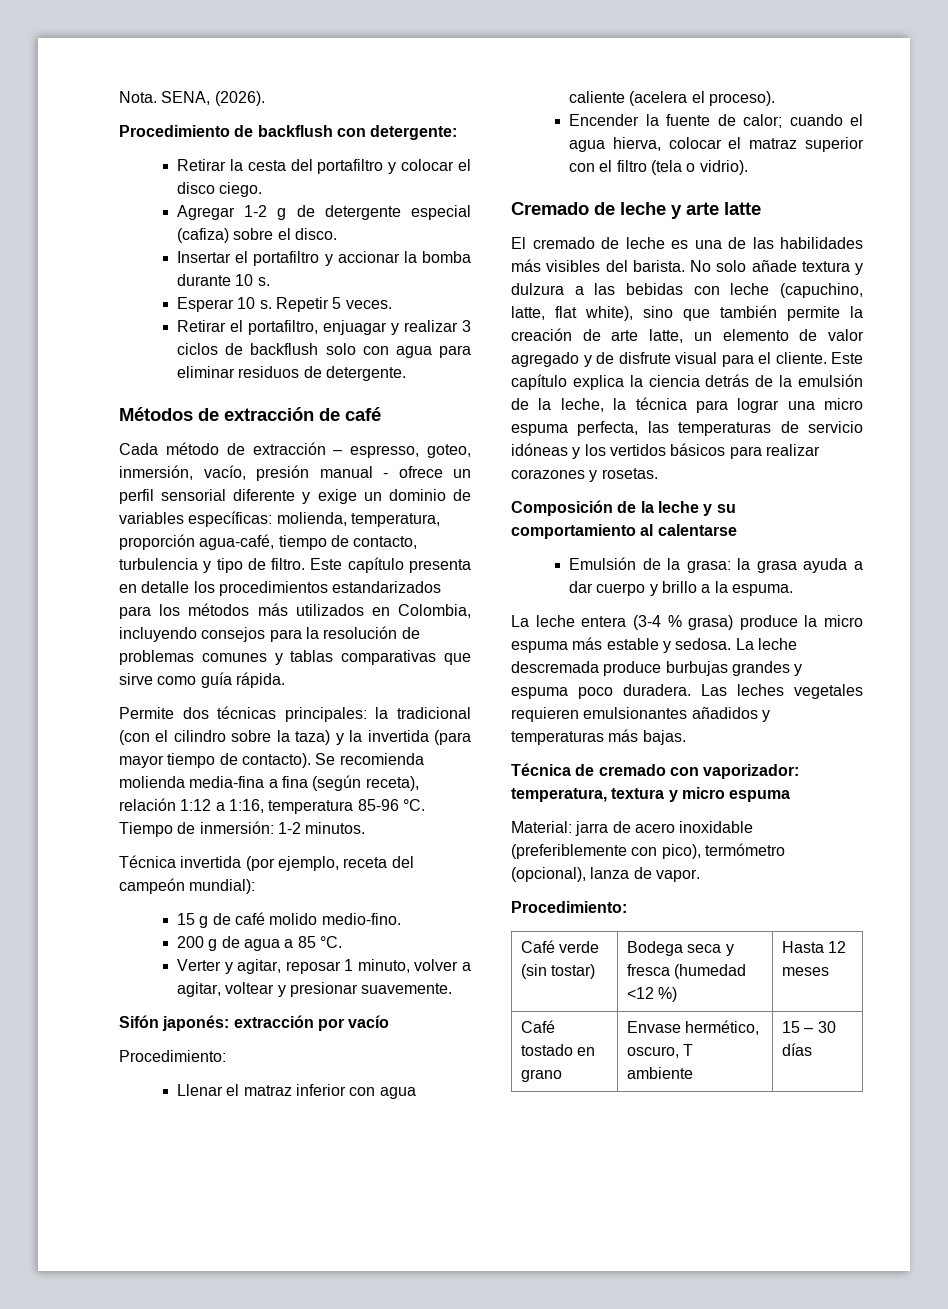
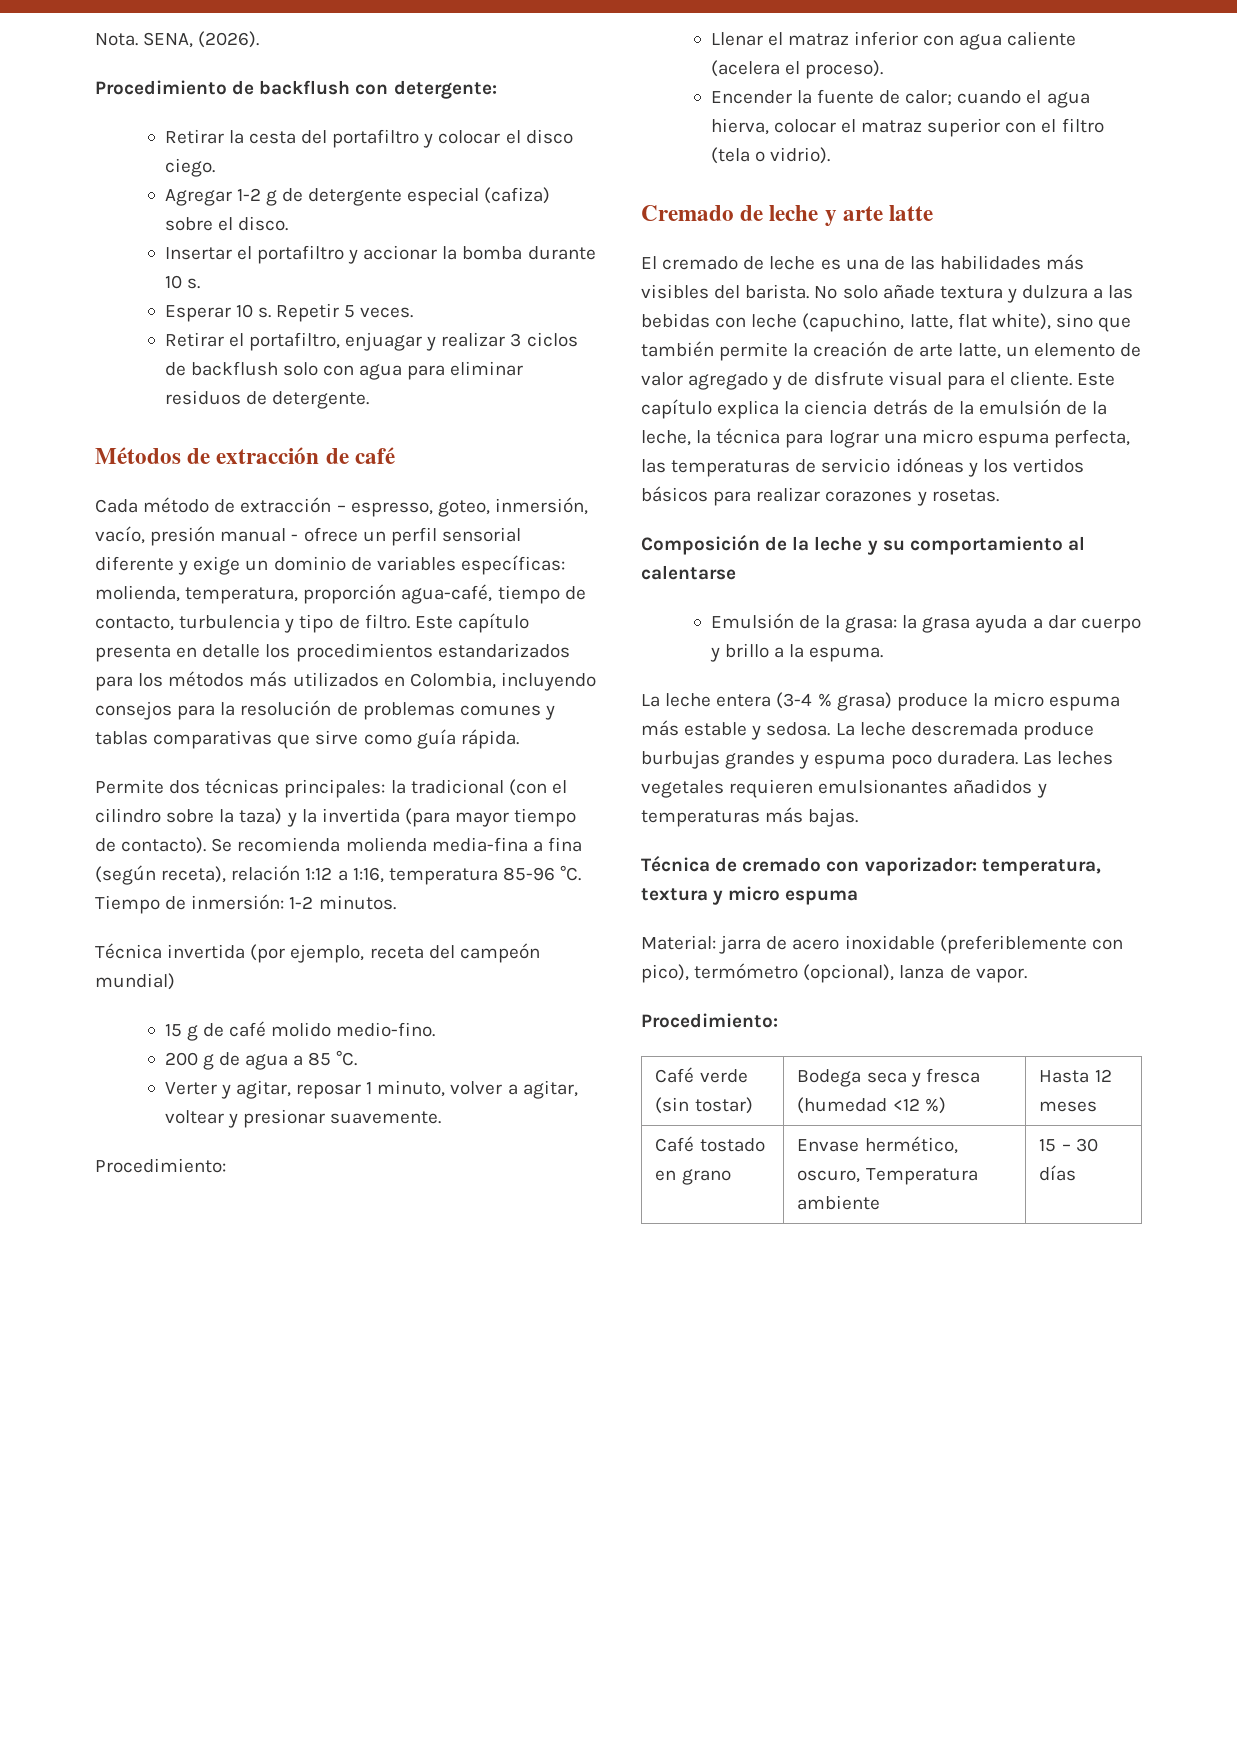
[189,879,256,894] mundial): -> [95,973,175,990] mundial)
[119,1015,390,1031] // Sifón japonés: extracción por vacío -> (442, 1117) none
[683,1044,694,1056] T -> [865,1168,978,1185] Temperatura

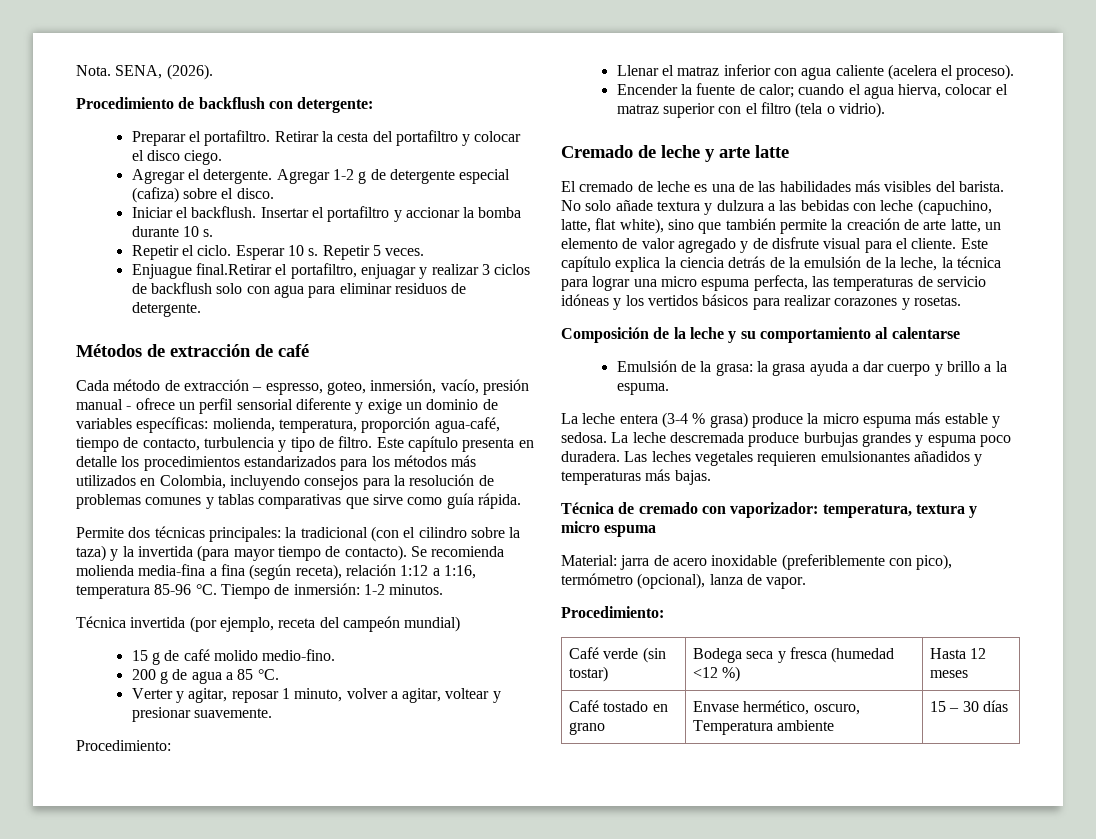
(497, 89) none -> [131,130,271,146] Preparar el portafiltro.
(232, 197) none -> [187,169,330,184] el detergente. Agregar
(288, 223) none -> [131,206,257,218] Iniciar el backflush.
(200, 283) none -> [131,245,232,260] Repetir el ciclo.
[164,332,224,347] Retirar -> [131,263,272,279] Enjuague final.Retirar

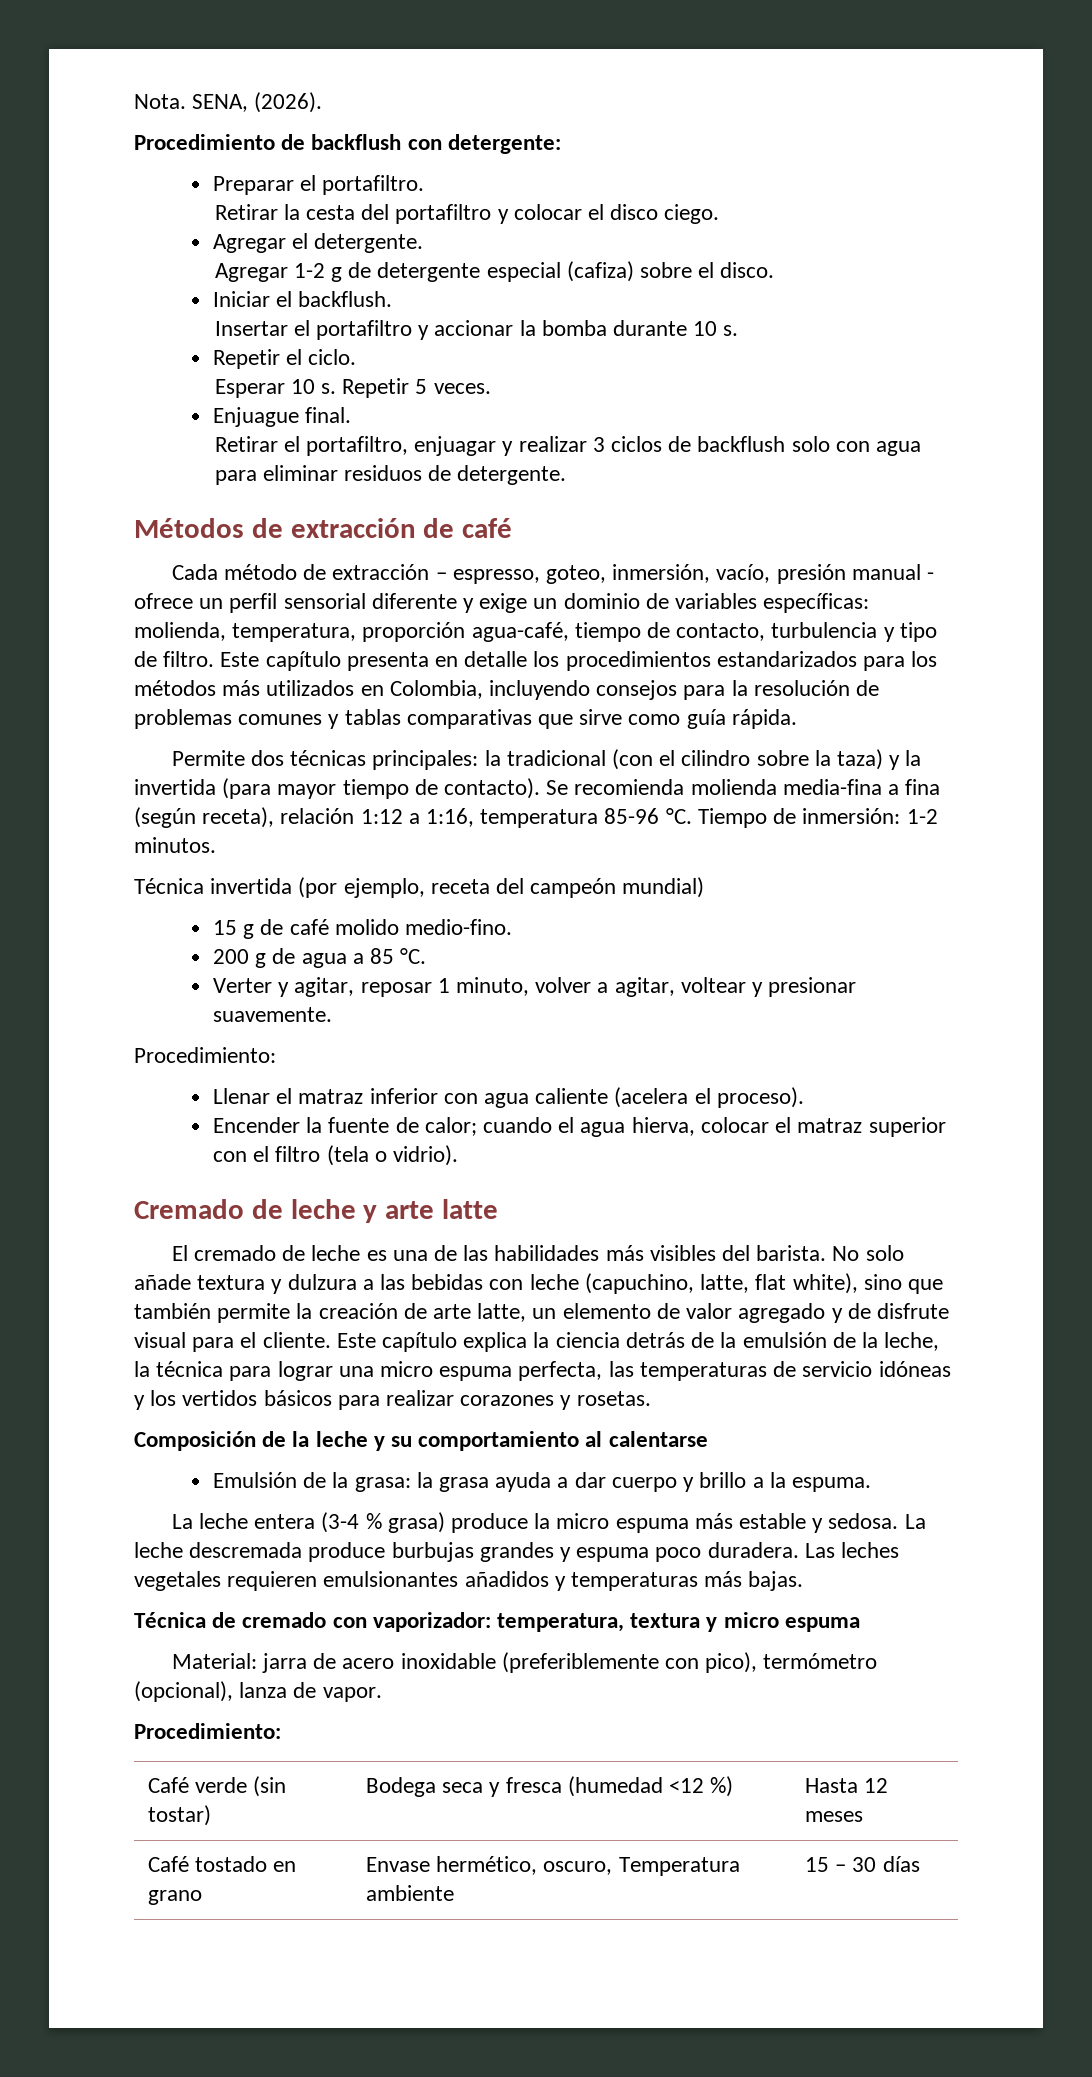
(271, 138) none -> (425, 185) //
(273, 176) none -> (424, 243) //
(257, 212) none -> (393, 299) //
(232, 250) none -> (357, 357) //
[195,263,272,275] final.Retirar -> [305,407,352,423] [214,436,278,452] final. // Retirar

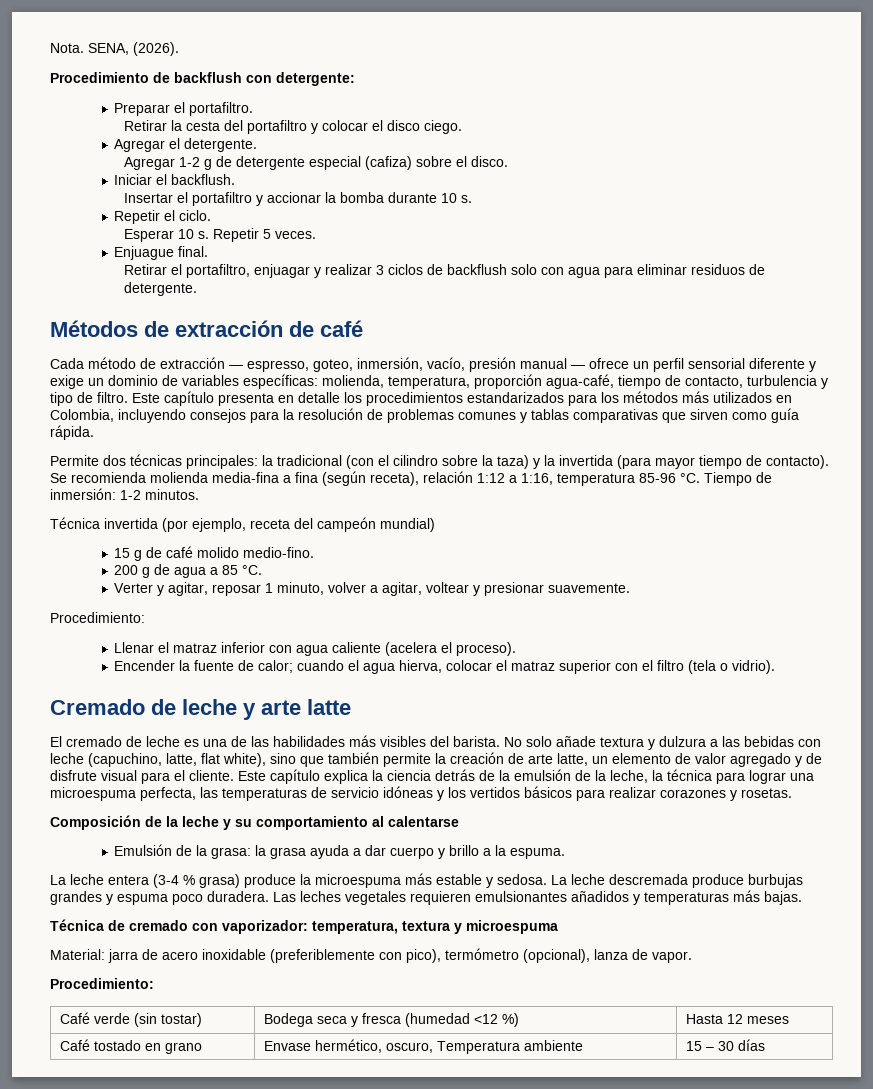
[435,572,447,580] – -> [229,365,243,369] —
[927,572,935,580] - -> [571,365,585,369] —
[579,709,623,725] sirve -> [690,409,728,420] sirven
[380,1361,513,1381] micro espuma -> [50,787,136,801] microespuma
[556,1513,689,1533] micro espuma -> [315,874,401,888] microespuma
[723,1612,860,1632] micro espuma -> [466,920,558,934] microespuma

